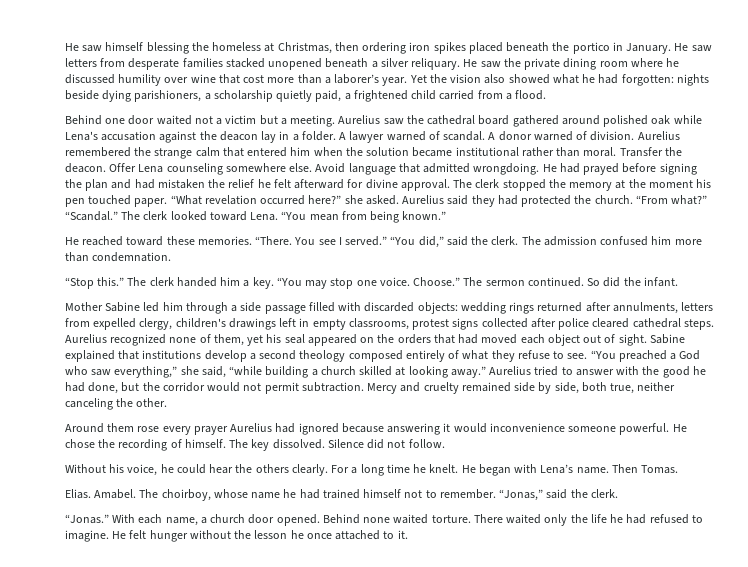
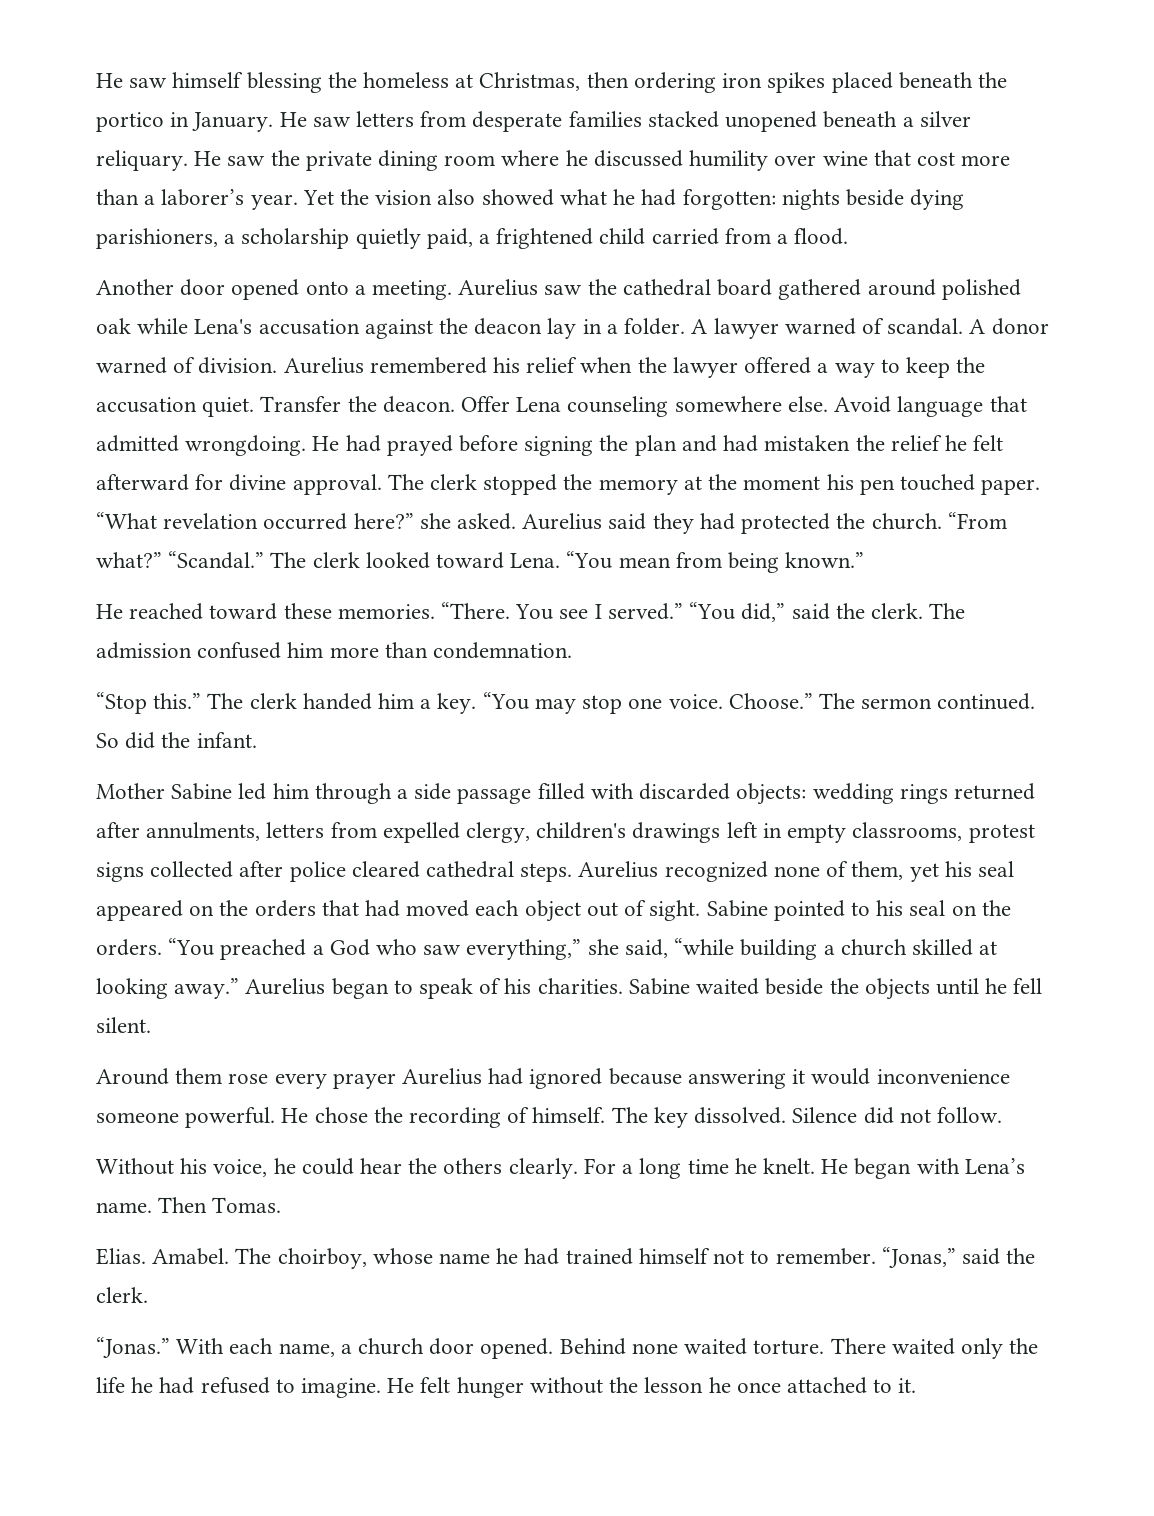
[65,115,278,125] Behind one door waited not a victim but -> [96,279,349,300] Another door opened onto
[134,147,617,159] the strange calm that entered him when the solution became institutional rather than moral. -> [493,357,986,378] [96,397,255,417] his relief when the lawyer offered a way to keep the accusation quiet.
[65,350,588,362] explained that institutions develop a second theology composed entirely of what they refuse to see. -> [773,900,1011,921] [96,939,162,956] pointed to his seal on the orders.
[534,366,706,378] [65,382,676,394] [65,398,168,410] tried to answer with the good he had done, but the corridor would not permit subtraction. Mercy and cruelty remained side by side, both true, neither canceling the other. -> [331,978,1043,1000] [96,1017,151,1033] began to speak of his charities. Sabine waited beside the objects until he fell silent.

